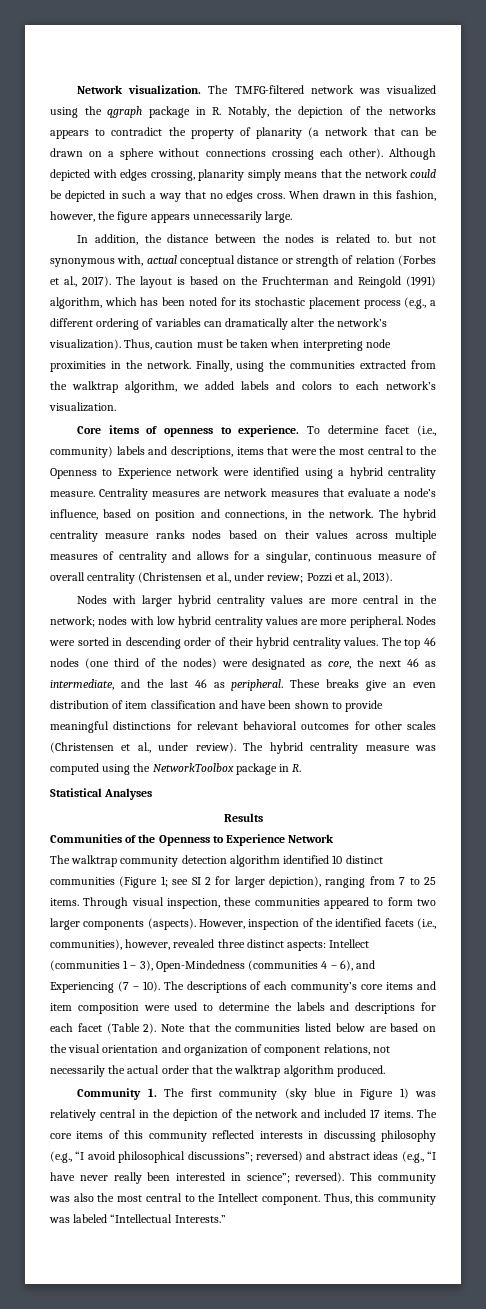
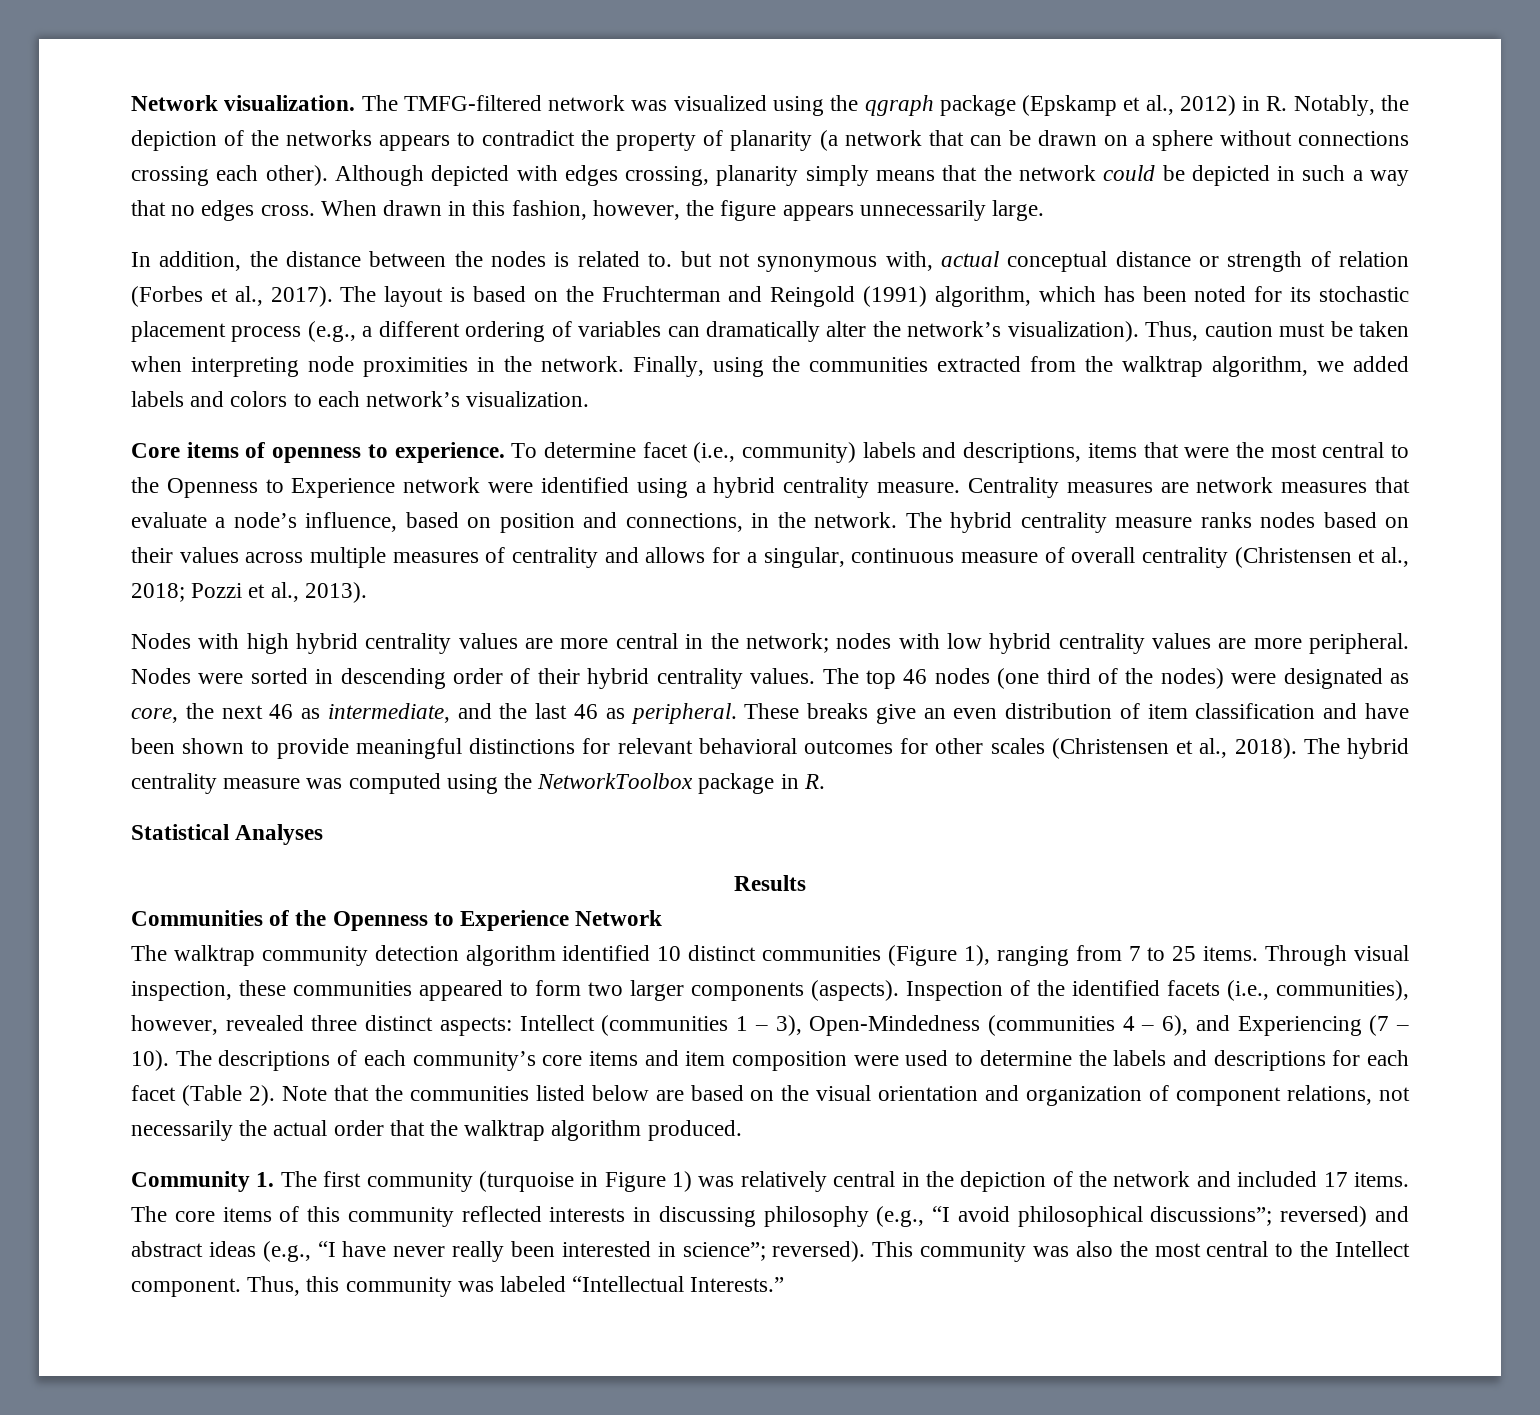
(190, 112) none -> [1022,95,1236,116] (Epskamp et al., 2012)
[234,572,304,583] under review; -> [131,583,185,602] 2018;
[142,595,173,607] larger -> [246,633,289,654] high
[158,742,236,753] under review). -> [1234,738,1297,759] 2018).
[160,876,322,888] 1; see SI 2 for larger depiction), -> [963,945,990,966] 1),
[199,919,300,930] However, inspection -> [906,981,1003,1001] Inspection
[284,1088,337,1100] (sky blue -> [478,1171,574,1192] (turquoise

